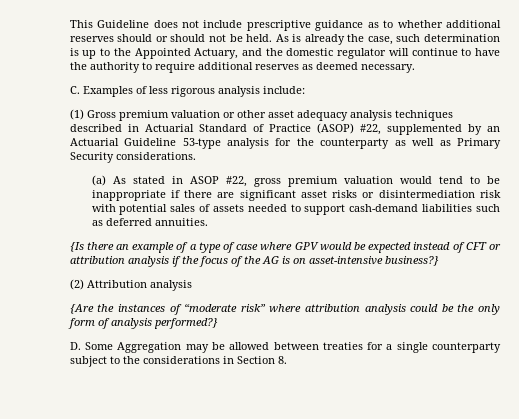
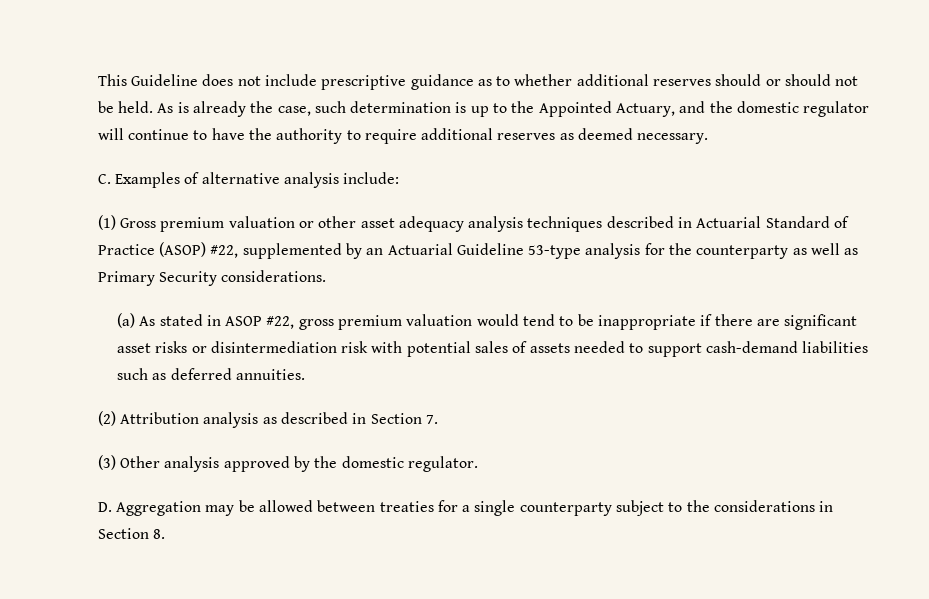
[148,86,215,97] less rigorous -> [201,172,280,184] alternative
[69,242,501,253] [69,256,439,267] [69,279,192,291] [69,303,501,315] [67,318,218,329] {Is there an example of a type of case where GPV would be expected instead of CFT or attribution analysis if the focus of the AG is on asset-intensive business?} // (2) Attribution analysis // {Are the instances of “moderate risk” where attribution analysis could be the only form of analysis performed?} -> [97,411,438,428] [97,455,478,472] (2) Attribution analysis as described in Section 7. // (3) Other analysis approved by the domestic regulator.
[85,342,114,350] Some -> (112, 507) none

